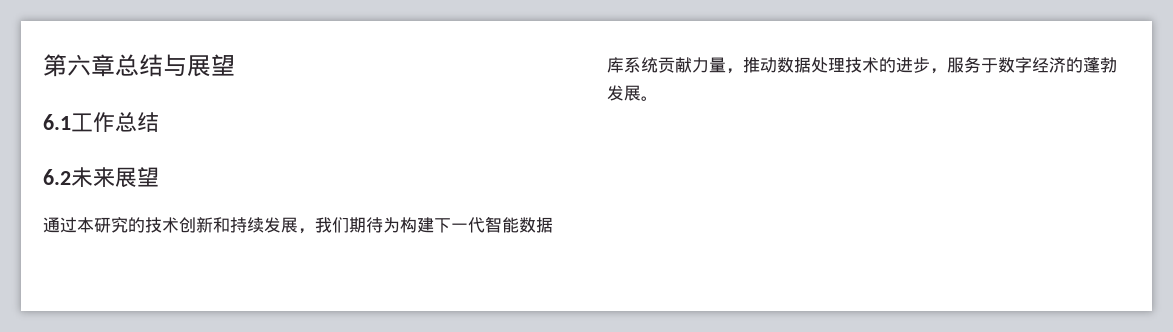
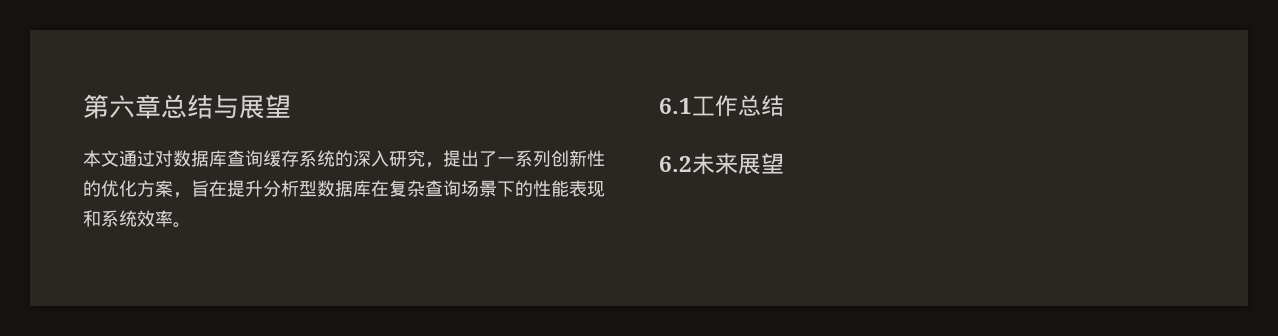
(235, 65) none -> [83,150,605,168] [83,180,605,198] [83,210,191,228] // 本文通过对数据库查询缓存系统的深入研究，提出了一系列创新性的优化方案，旨在提升分析型数据库在复杂查询场景下的性能表现和系统效率。
[43,216,553,234] [607,57,1117,74] [607,85,658,101] // 通过本研究的技术创新和持续发展，我们期待为构建下一代智能数据库系统贡献力量，推动数据处理技术的进步，服务于数字经济的蓬勃发展。 -> (784, 163) none

